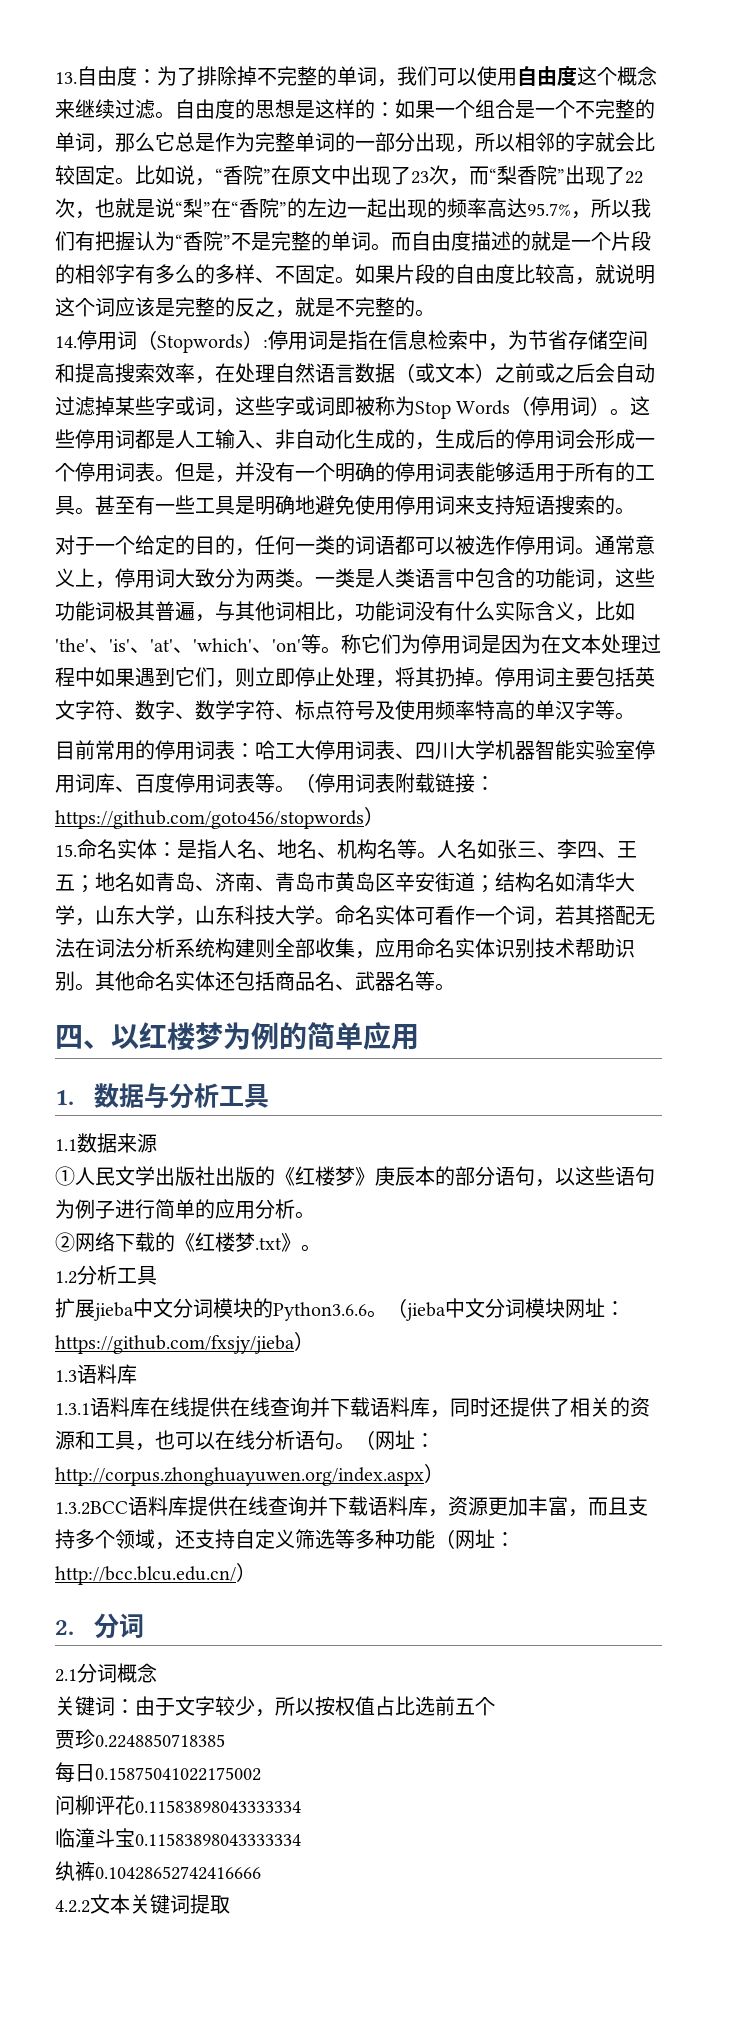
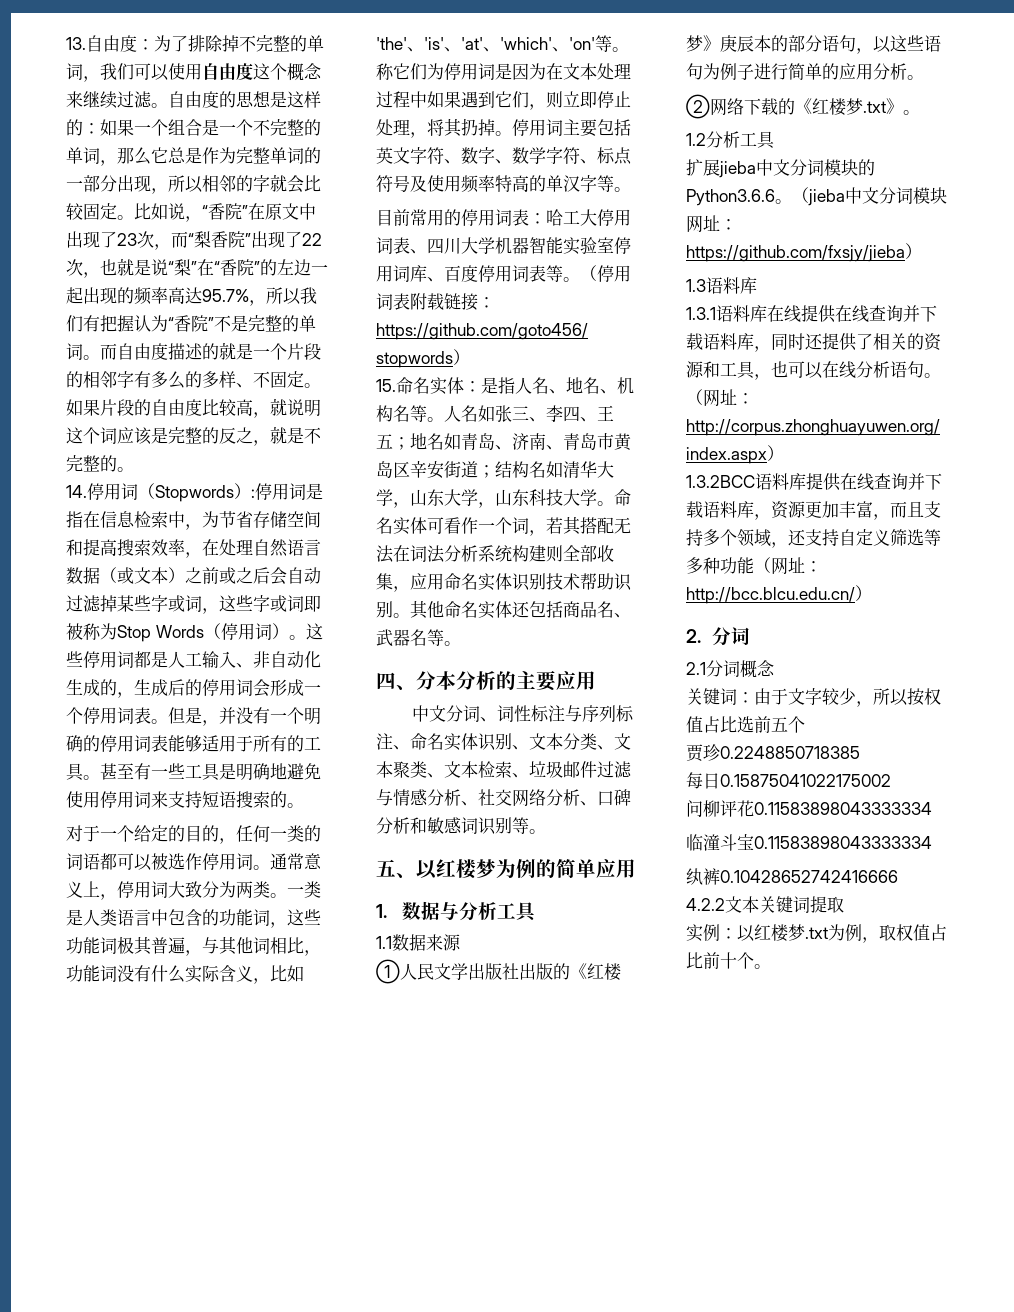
(111, 1044) none -> [416,671,596,691] [412,705,635,722] [376,733,631,751] [376,761,632,778] [376,789,631,807] [376,817,546,835] [376,859,416,878] 分本分析的主要应用 // 中文分词、词性标注与序列标注、命名实体识别、文本分类、文本聚类、文本检索、垃圾邮件过滤与情感分析、社交网络分析、口碑分析和敏感词识别等。 // 五、
(230, 1904) none -> [686,924,947,943] [686,952,771,969] // 实例：以红楼梦.txt为例，取权值占比前十个。

